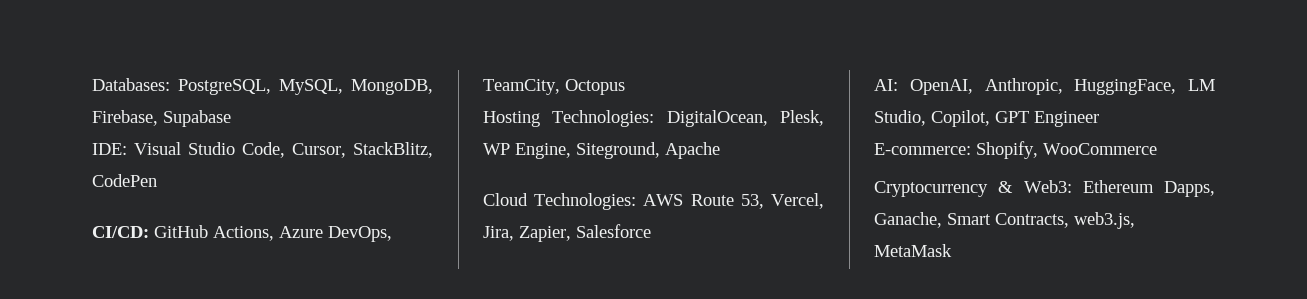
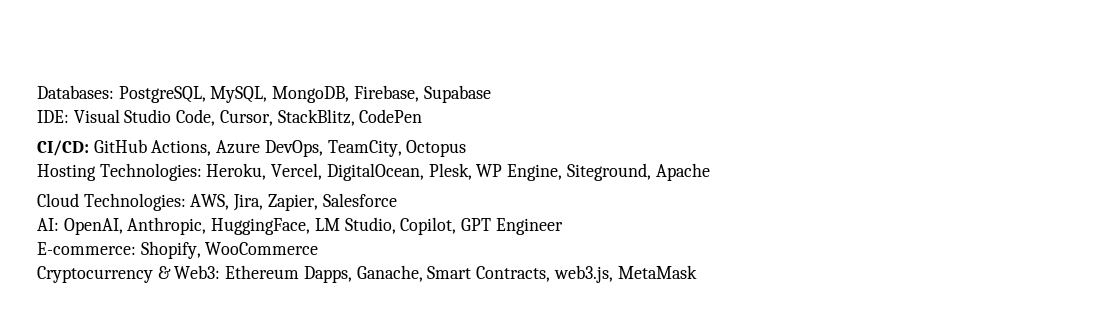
(655, 118) none -> [206,163,323,180] Heroku, Vercel,
[643,193,824,209] AWS Route 53, Vercel, -> [190,194,230,210] AWS,

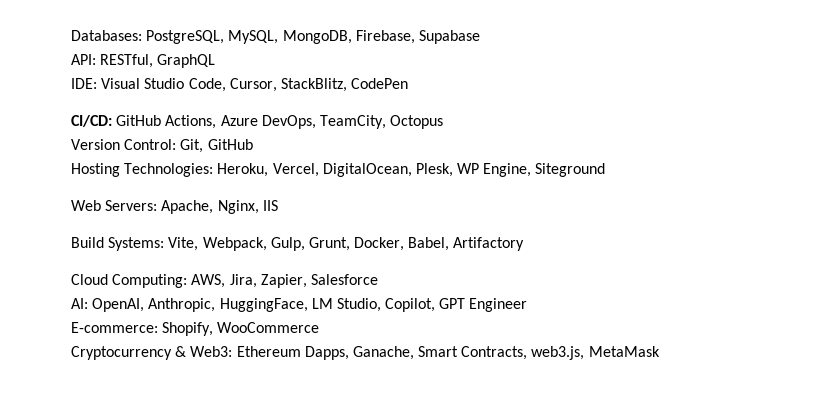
(491, 94) none -> [71,54,216,68] // API: RESTful, GraphQL
(467, 148) none -> [71,139,253,153] // Version Control: Git, GitHub
[566,163,710,181] Siteground, Apache -> [535,163,606,177] [71,200,278,214] [71,237,525,251] Siteground // Web Servers: Apache, Nginx, IIS // Build Systems: Vite, Webpack, Gulp, Grunt, Docker, Babel, Artifactory
[83,193,186,211] Technologies: -> [112,274,188,288] Computing:

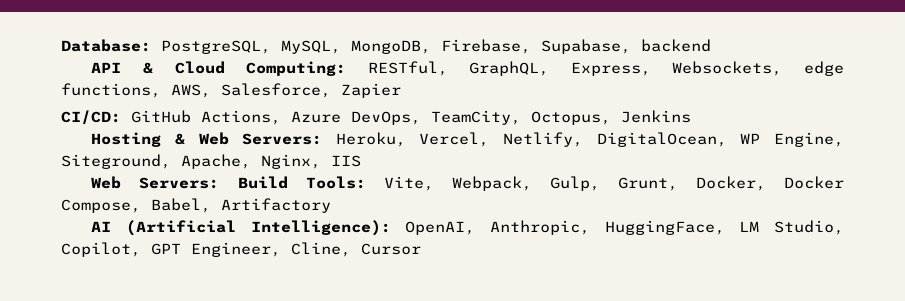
[71,30,142,41] Databases: -> [61,39,151,52] Database:
[418,30,480,44] [71,54,216,68] [71,78,409,92] Supabase // API: RESTful, GraphQL // IDE: Visual Studio Code, Cursor, StackBlitz, CodePen -> [541,39,711,54] [91,61,844,76] [61,83,401,98] Supabase, backend // API & Cloud Computing: RESTful, GraphQL, Express, Websockets, edge functions, AWS, Salesforce, Zapier
[390,115,444,129] [71,139,253,153] [71,163,606,177] [71,200,158,211] Octopus // Version Control: Git, GitHub // Hosting Technologies: Heroku, Vercel, DigitalOcean, Plesk, WP Engine, Siteground // Web Servers: -> [531,110,691,125] [91,132,844,147] [61,154,171,169] Octopus, Jenkins // Hosting & Web Servers: Heroku, Vercel, Netlify, DigitalOcean, WP Engine, Siteground,
[71,237,165,251] Build Systems: -> [91,176,366,189] Web Servers: Build Tools:
(405, 244) none -> [783,176,844,189] [61,199,141,213] Docker Compose,
[71,274,378,288] [71,298,88,309] Cloud Computing: AWS, Jira, Zapier, Salesforce // AI: -> [91,220,391,236] AI (Artificial Intelligence):
[469,298,528,312] [71,322,320,336] [71,346,660,360] Engineer // E-commerce: Shopify, WooCommerce // Cryptocurrency & Web3: Ethereum Dapps, Ganache, Smart Contracts, web3.js, MetaMask -> [191,242,421,257] Engineer, Cline, Cursor

